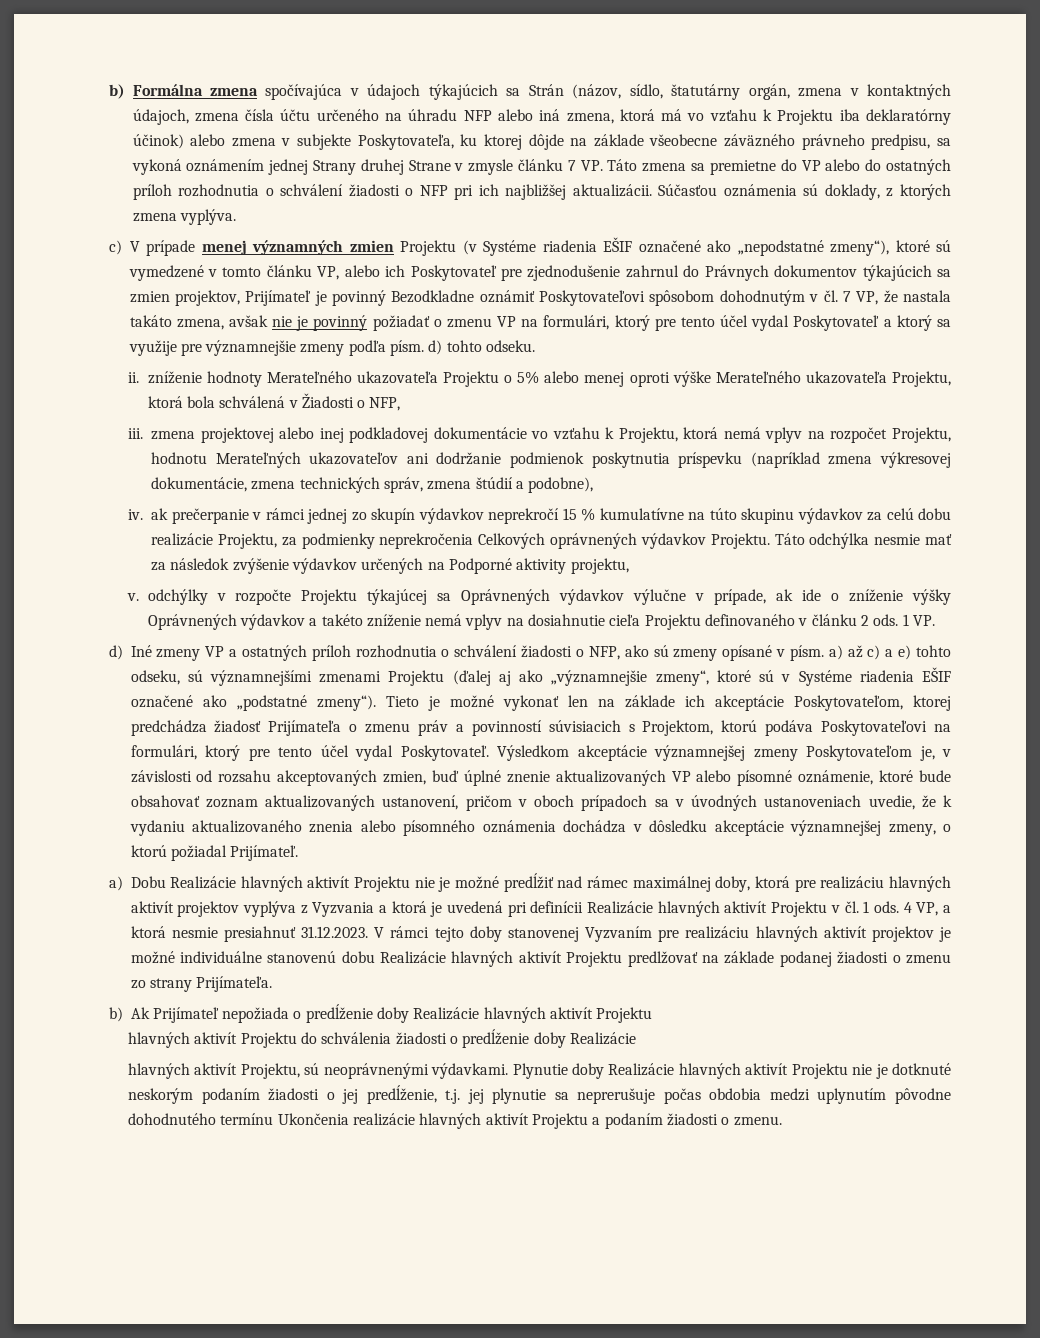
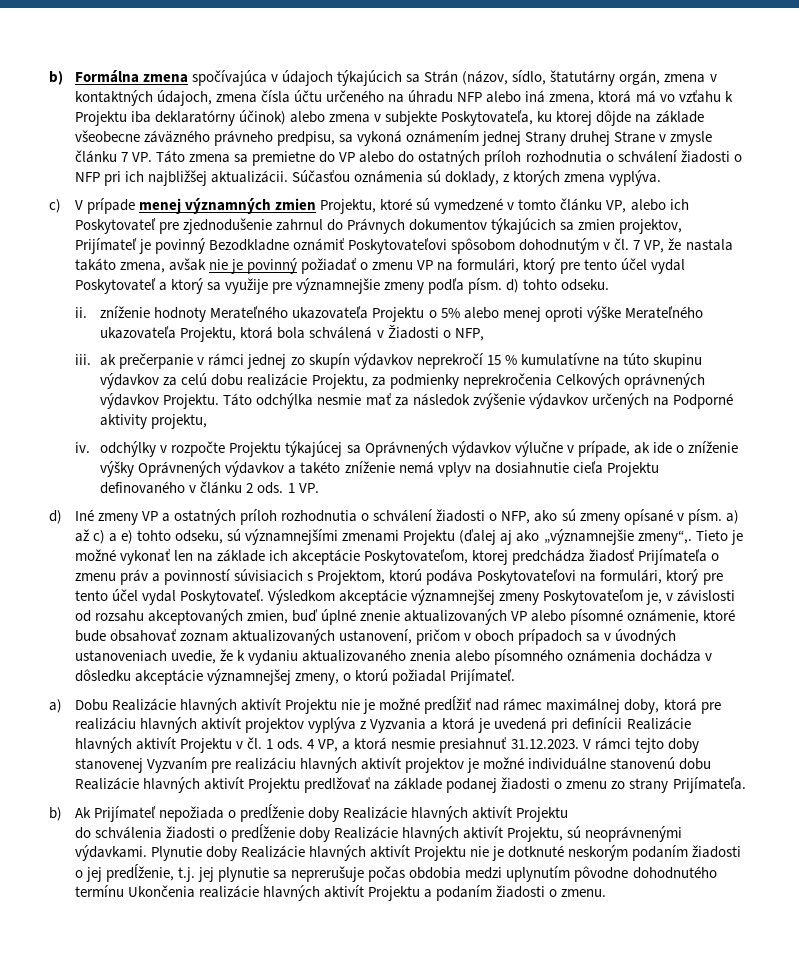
[400,237,890,256] Projektu (v Systéme riadenia EŠIF označené ako „nepodstatné zmeny“), -> [320,199,377,214] Projektu,
[151,427,951,443] [151,452,951,468] [151,477,594,493] [128,509,144,520] zmena projektovej alebo inej podkladovej dokumentácie vo vzťahu k Projektu, ktorá nemá vplyv na rozpočet Projektu, hodnotu Merateľných ukazovateľov ani dodržanie podmienok poskytnutia príspevku (napríklad zmena výkresovej dokumentácie, zmena technických správ, zmena štúdií a podobne), // iv. -> (91, 359) none
[127,593,140,601] v. -> [74,442,90,453] iv.
[655,667,952,686] [130,695,376,711] zmeny“, ktoré sú v Systéme riadenia EŠIF označené ako „podstatné zmeny“). -> [637,530,692,545] zmeny“,.
[128,1032,297,1048] hlavných aktivít Projektu -> (569, 814) none
(636, 1038) // -> (399, 832) none

